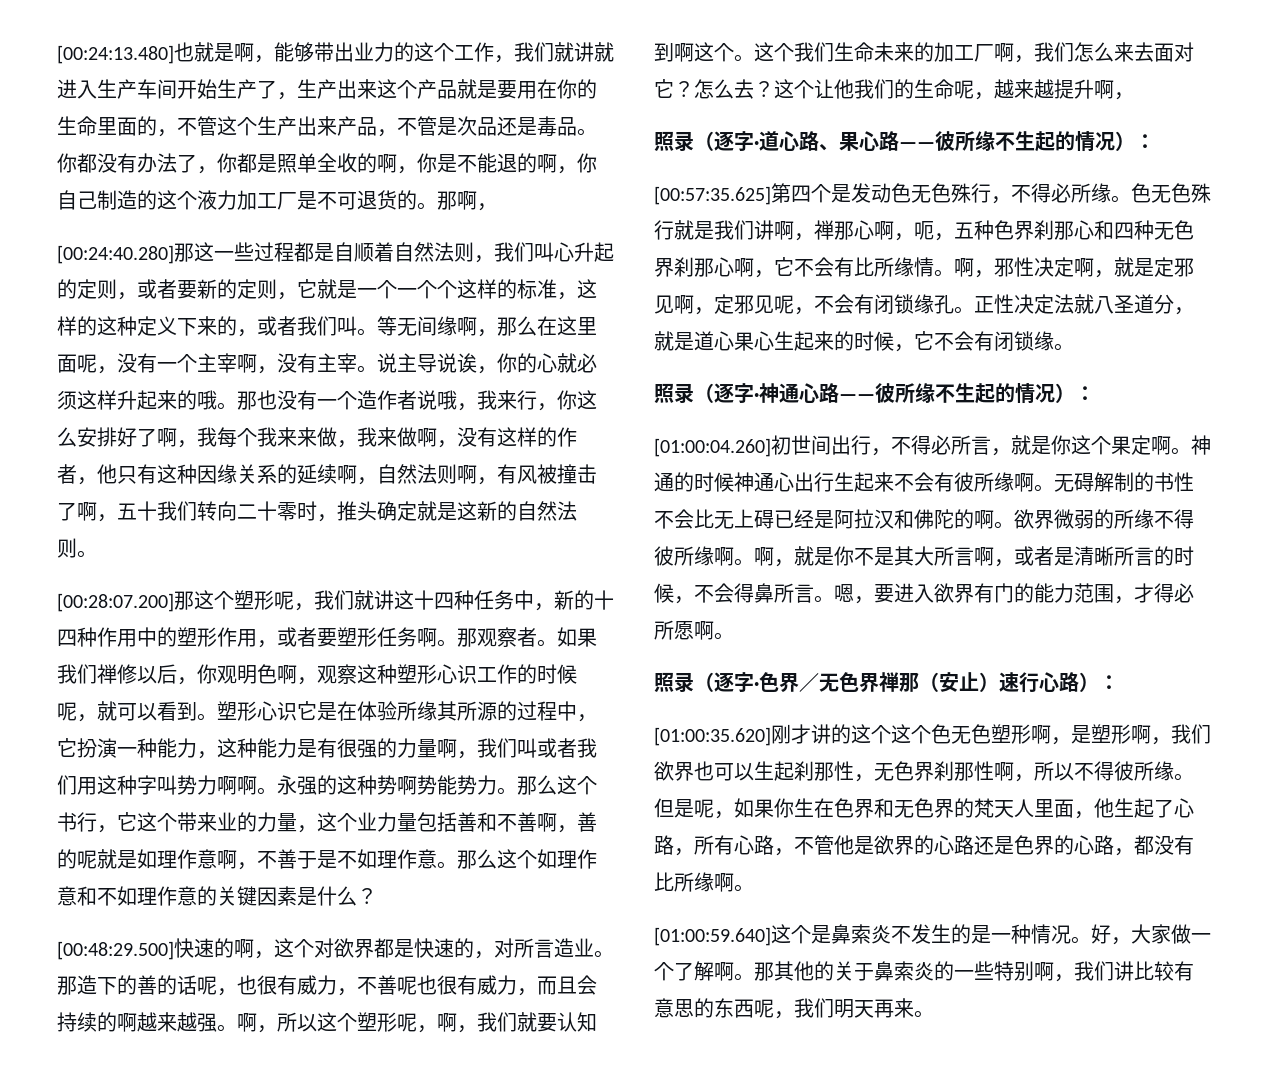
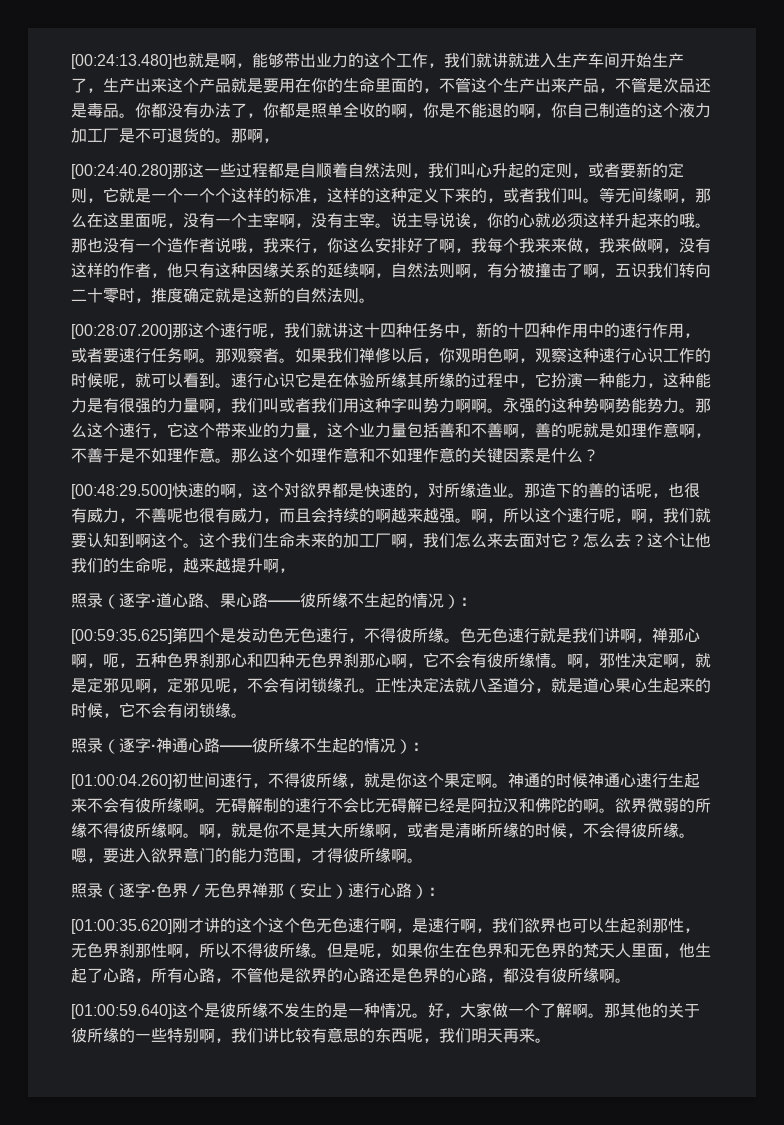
[517,465,537,484] 风 -> [503,263,519,278] 分
[137,501,157,521] 十 -> [631,263,647,278] 识
[357,501,377,521] 头 -> [167,288,183,303] 度
[234,590,274,610] 塑形 -> [220,323,252,338] 速行
[177,627,217,647] 塑形 -> [620,323,652,338] 速行
[337,627,377,647] 塑形 -> [119,348,151,363] 速行
[397,664,437,684] 塑形 -> [599,348,631,363] 速行
[217,701,257,721] 塑形 -> [231,373,263,388] 速行
[477,701,497,721] 源 -> [439,373,455,388] 缘
[57,812,77,832] 书 -> [119,423,135,438] 速
[534,939,554,958] 言 -> [460,483,476,498] 缘
[357,1012,397,1032] 塑形 -> [567,508,599,523] 速行
[654,186,771,205] [00:57:35.625] -> [71,629,172,644] [00:59:35.625]
[951,183,1071,204] 殊行，不得必 -> [316,628,412,643] 速行，不得彼
[1191,183,1211,203] 殊 -> [508,628,524,643] 速
[854,257,874,276] 比 -> [487,653,503,668] 彼
[831,435,991,456] 出行，不得必所言 -> [220,773,348,788] 速行，不得彼所缘
[794,472,814,492] 出 -> [636,773,652,788] 速
[1154,472,1194,492] 书性 -> [295,798,327,813] 速行
[734,509,774,529] 上碍 -> [391,798,423,813] 碍解
[954,547,974,566] 言 -> [359,823,375,838] 缘
[1134,547,1154,566] 言 -> [503,823,519,838] 缘
[754,583,814,603] 鼻所言 -> [631,823,679,838] 彼所缘
[974,583,994,603] 有 -> [183,847,199,863] 意
[1174,583,1194,603] [654,620,694,640] 必所愿 -> [343,848,391,863] 彼所缘
[991,724,1131,745] 塑形啊，是塑形 -> [348,918,460,933] 速行啊，是速行
[654,872,674,891] 比 -> [551,968,567,983] 彼
[831,924,891,944] 鼻索炎 -> [220,1003,268,1018] 彼所缘
[874,961,934,981] 鼻索炎 -> [71,1028,119,1043] 彼所缘

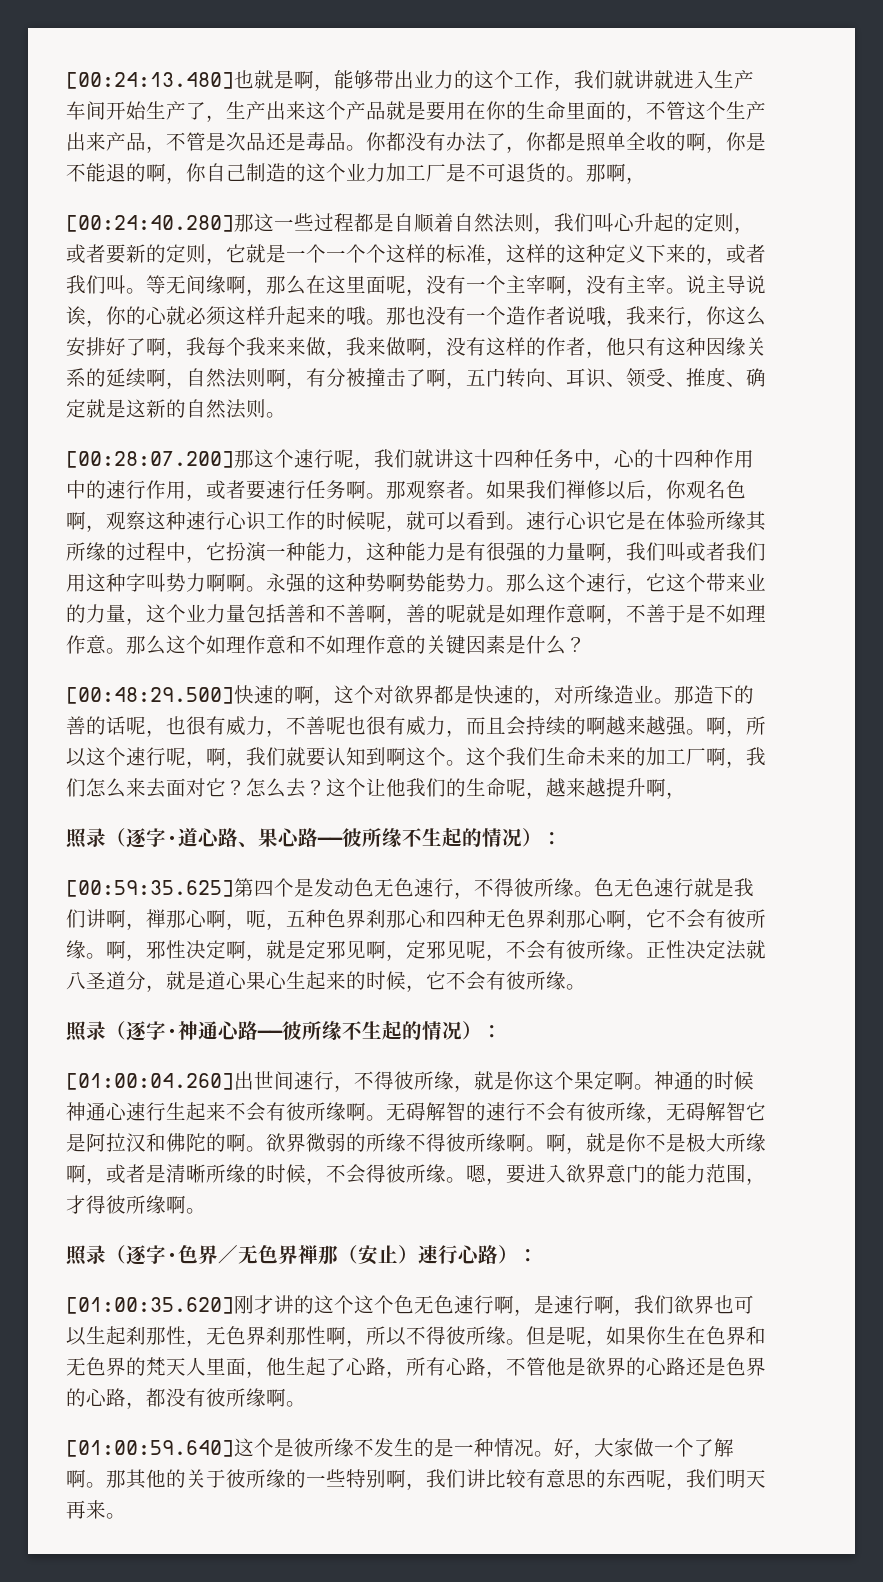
[679,102,695,118] 液 -> [346,163,366,181] 业
[631,263,711,278] [71,288,183,303] 识我们转向二十零时，推度 -> [486,368,746,388] 门转向、耳识、领受、推度、
[476,322,492,338] 新 -> [614,449,635,467] 心
[471,348,487,363] 明 -> [706,480,726,499] 名
[535,653,551,668] 情 -> (86, 949) none
[295,677,359,693] 闭锁缘孔 -> [566,940,626,959] 彼所缘
[183,702,215,718] 闭锁 -> [506,971,546,990] 彼所
[172,773,188,788] 初 -> [234,1071,254,1090] 出
[263,798,279,813] 制 -> [446,1102,466,1121] 智
[359,798,455,813] 比无碍解已经 -> [566,1102,766,1123] 有彼所缘，无碍解智它
[311,823,327,838] 其 -> [686,1133,706,1152] 极

